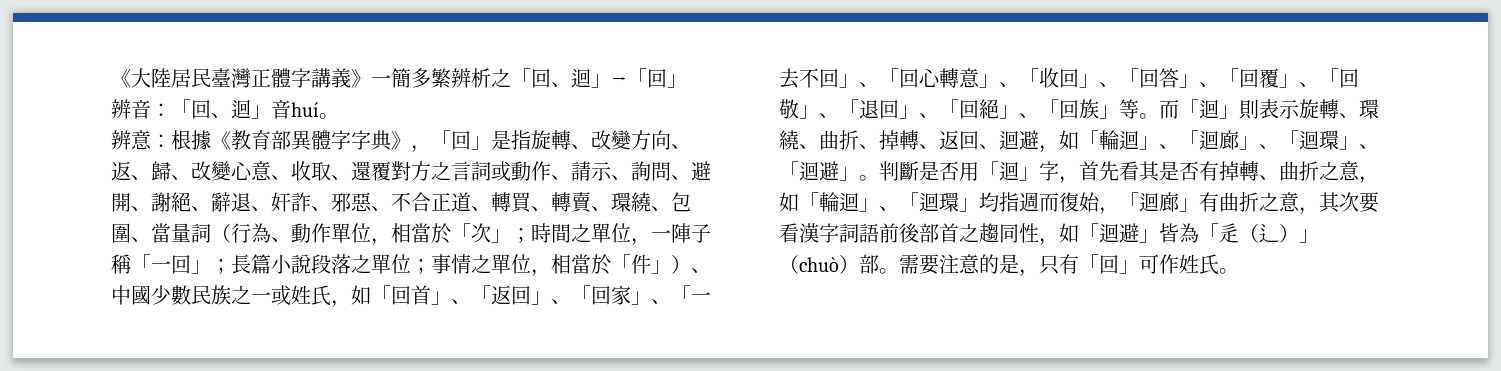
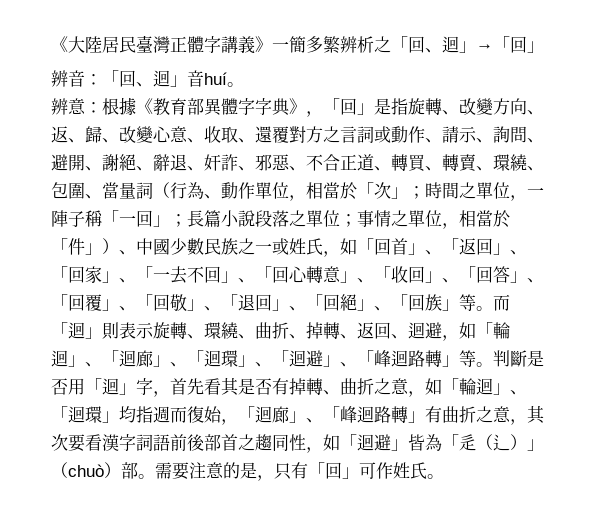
(859, 174) none -> [340,350,476,367] 、「峰迴路轉」等
(1199, 205) none -> [306,406,425,423] 、「峰迴路轉」

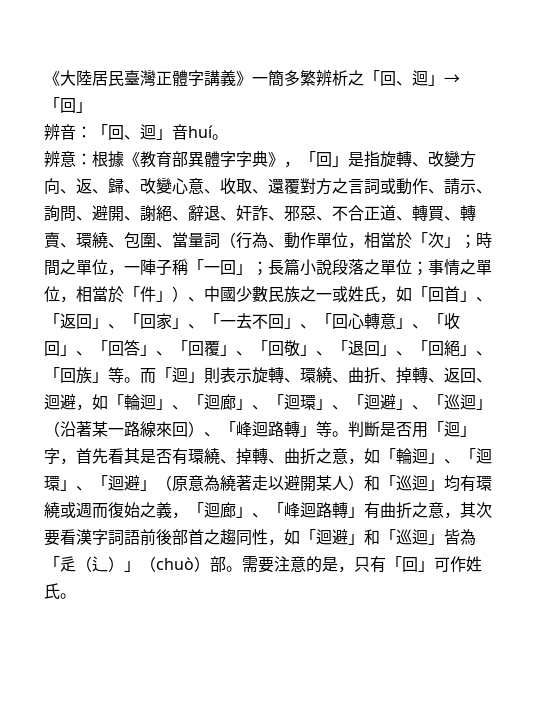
(374, 357) none -> [444,394,492,410] [44,421,236,437] 巡迴」（沿著某一路線來回）、「
(289, 386) none -> [188,448,236,464] 環繞、
[119,406,153,423] 均指 -> [76,475,492,492] [44,502,76,518] 、「迴避」（原意為繞著走以避開某人）和「巡迴」均有環繞或
(222, 414) none -> [140,502,172,518] 之義
(408, 445) none -> [364,529,444,545] 和「巡迴」

